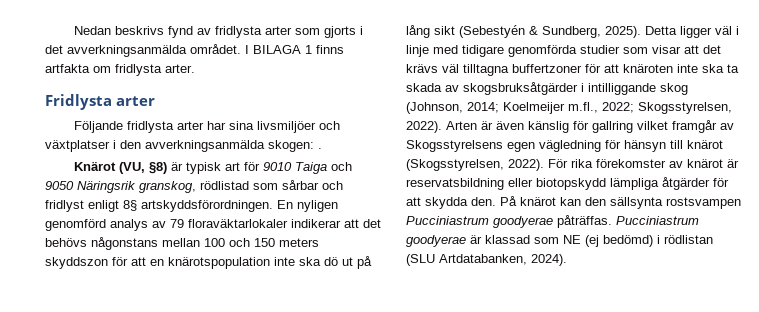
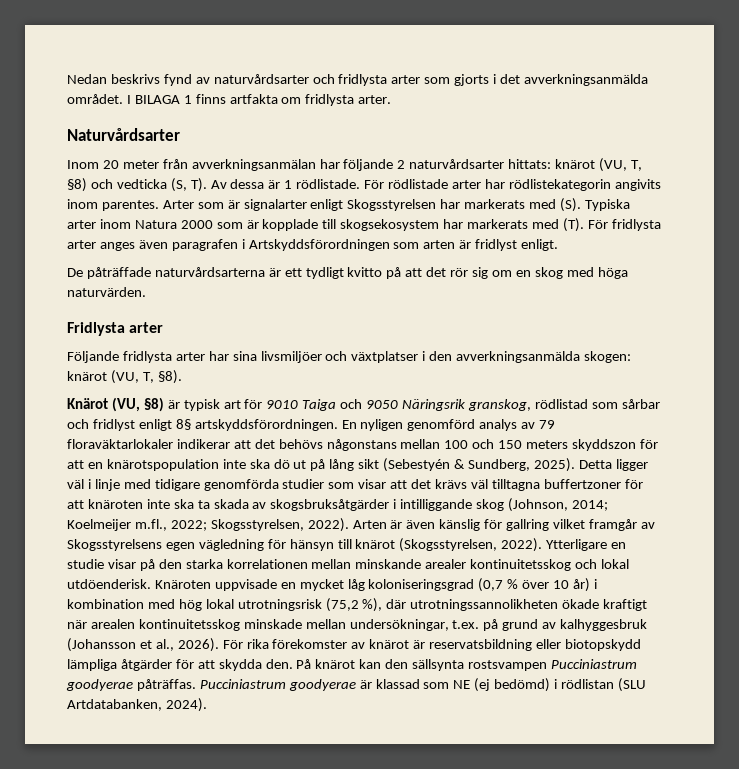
(212, 31) none -> [213,74,335,84] naturvårdsarter och
(195, 68) none -> [67,128,180,141] [67,158,642,172] [67,178,661,192] [67,198,630,212] [67,218,661,232] [67,239,559,251] [67,267,628,279] [67,287,146,297] // Naturvårdsarter // Inom 20 meter från avverkningsanmälan har följande 2 naturvårdsarter hittats: knärot (VU, T, §8) och vedticka (S, T). Av dessa är 1 rödlistade. För rödlistade arter har rödlistekategorin angivits inom parentes. Arter som är signalarter enligt Skogsstyrelsen har markerats med (S). Typiska arter inom Natura 2000 som är kopplade till skogsekosystem har markerats med (T). För fridlysta arter anges även paragrafen i Artskyddsförordningen som arten är fridlyst enligt. // De påträffade naturvårdsarterna är ett tydligt kvitto på att det rör sig om en skog med höga naturvärden.
[318,148,322,149] . -> [67,370,182,384] knärot (VU, T, §8).
(544, 165) none -> [546,539,627,551] [67,559,630,571] [67,578,597,592] [67,598,648,612] [67,619,648,631] [67,638,219,652] Ytterligare en studie visar på den starka korrelationen mellan minskande arealer kontinuitetsskog och lokal utdöenderisk. Knäroten uppvisade en mycket låg koloniseringsgrad (0,7 % över 10 år) i kombination med hög lokal utrotningsrisk (75,2 %), där utrotningssannolikheten ökade kraftigt när arealen kontinuitetsskog minskade mellan undersökningar, t.ex. på grund av kalhyggesbruk (Johansson et al., 2026).

